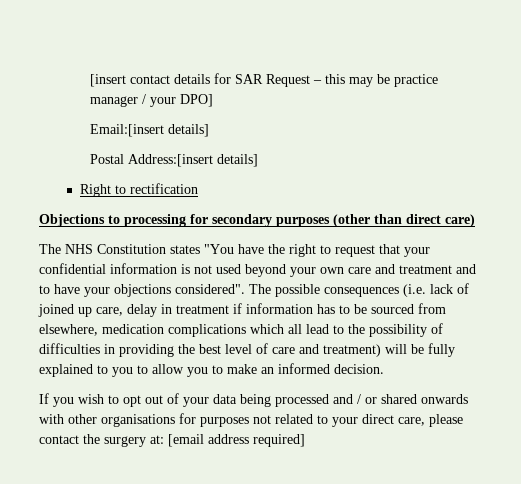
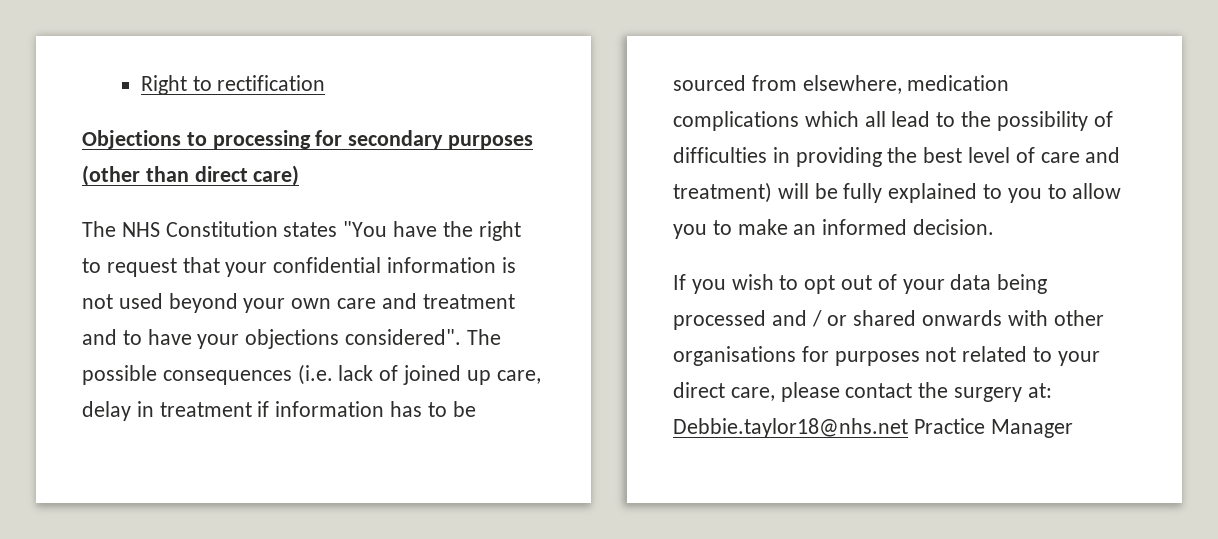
[89,73,438,87] [89,94,213,107] [89,124,209,137] [89,154,258,167] [insert contact details for SAR Request – this may be practice manager / your DPO] // Email:[insert details] // Postal Address:[insert details] // -> (140, 85) none
[168,434,305,447] [email address required] -> [673,418,1073,438] Debbie.taylor18@nhs.net Practice Manager

